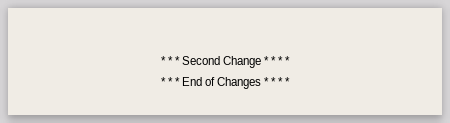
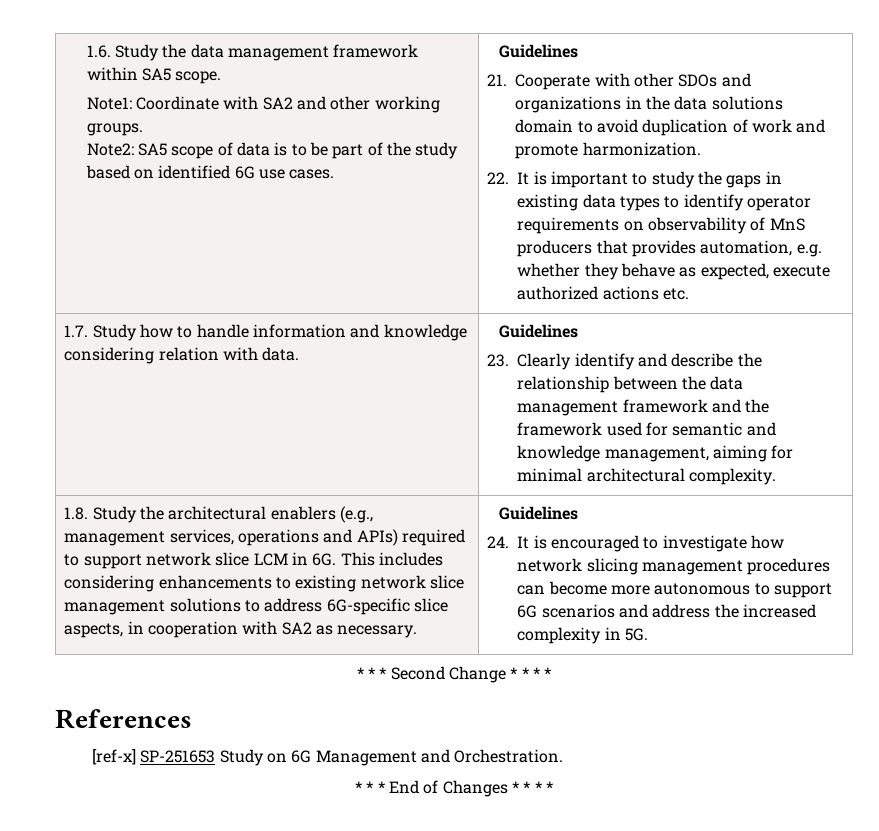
(160, 60) none -> [86,44,419,61] [86,67,222,84] [86,96,440,113] [86,123,143,136] [86,142,459,159] [85,165,335,179] [498,44,578,58] [487,73,751,90] [515,96,783,113] [515,119,826,136] [515,142,701,159] [487,171,782,188] [517,194,812,211] [517,217,805,234] [517,240,822,257] [517,263,831,280] [517,286,690,300] [64,324,467,341] [64,347,300,364] [498,324,578,338] [487,353,762,370] [517,376,744,393] [517,399,770,416] [517,422,776,436] [517,445,794,462] [517,468,777,485] [64,506,374,523] [64,529,466,546] [64,552,443,569] [64,575,465,592] [64,598,449,615] [64,621,418,638] [498,506,578,520] [487,535,785,552] [517,558,831,575] [517,581,833,598] [517,604,817,618] [517,627,649,644] 1.6. Study the data management framework within SA5 scope. // Note1: Coordinate with SA2 and other working groups. // Note2: SA5 scope of data is to be part of the study based on identified 6G use cases. | Guidelines // 21. Cooperate with other SDOs and organizations in the data solutions domain to avoid duplication of work and promote harmonization. // 22. It is important to study the gaps in existing data types to identify operator requirements on observability of MnS producers that provides automation, e.g. whether they behave as expected, execute authorized actions etc. // 1.7. Study how to handle information and knowledge considering relation with data. | Guidelines // 23. Clearly identify and describe the relationship between the data management framework and the framework used for semantic and knowledge management, aiming for minimal architectural complexity. // 1.8. Study the architectural enablers (e.g., management services, operations and APIs) required to support network slice LCM in 6G. This includes considering enhancements to existing network slice management solutions to address 6G-specific slice aspects, in cooperation with SA2 as necessary. | Guidelines // 24. It is encouraged to investigate how network slicing management procedures can become more autonomous to support 6G scenarios and address the increased complexity in 5G. //
(291, 60) none -> [55,709,192,729] [92,749,564,766] // References // [ref-x] SP-251653 Study on 6G Management and Orchestration.

